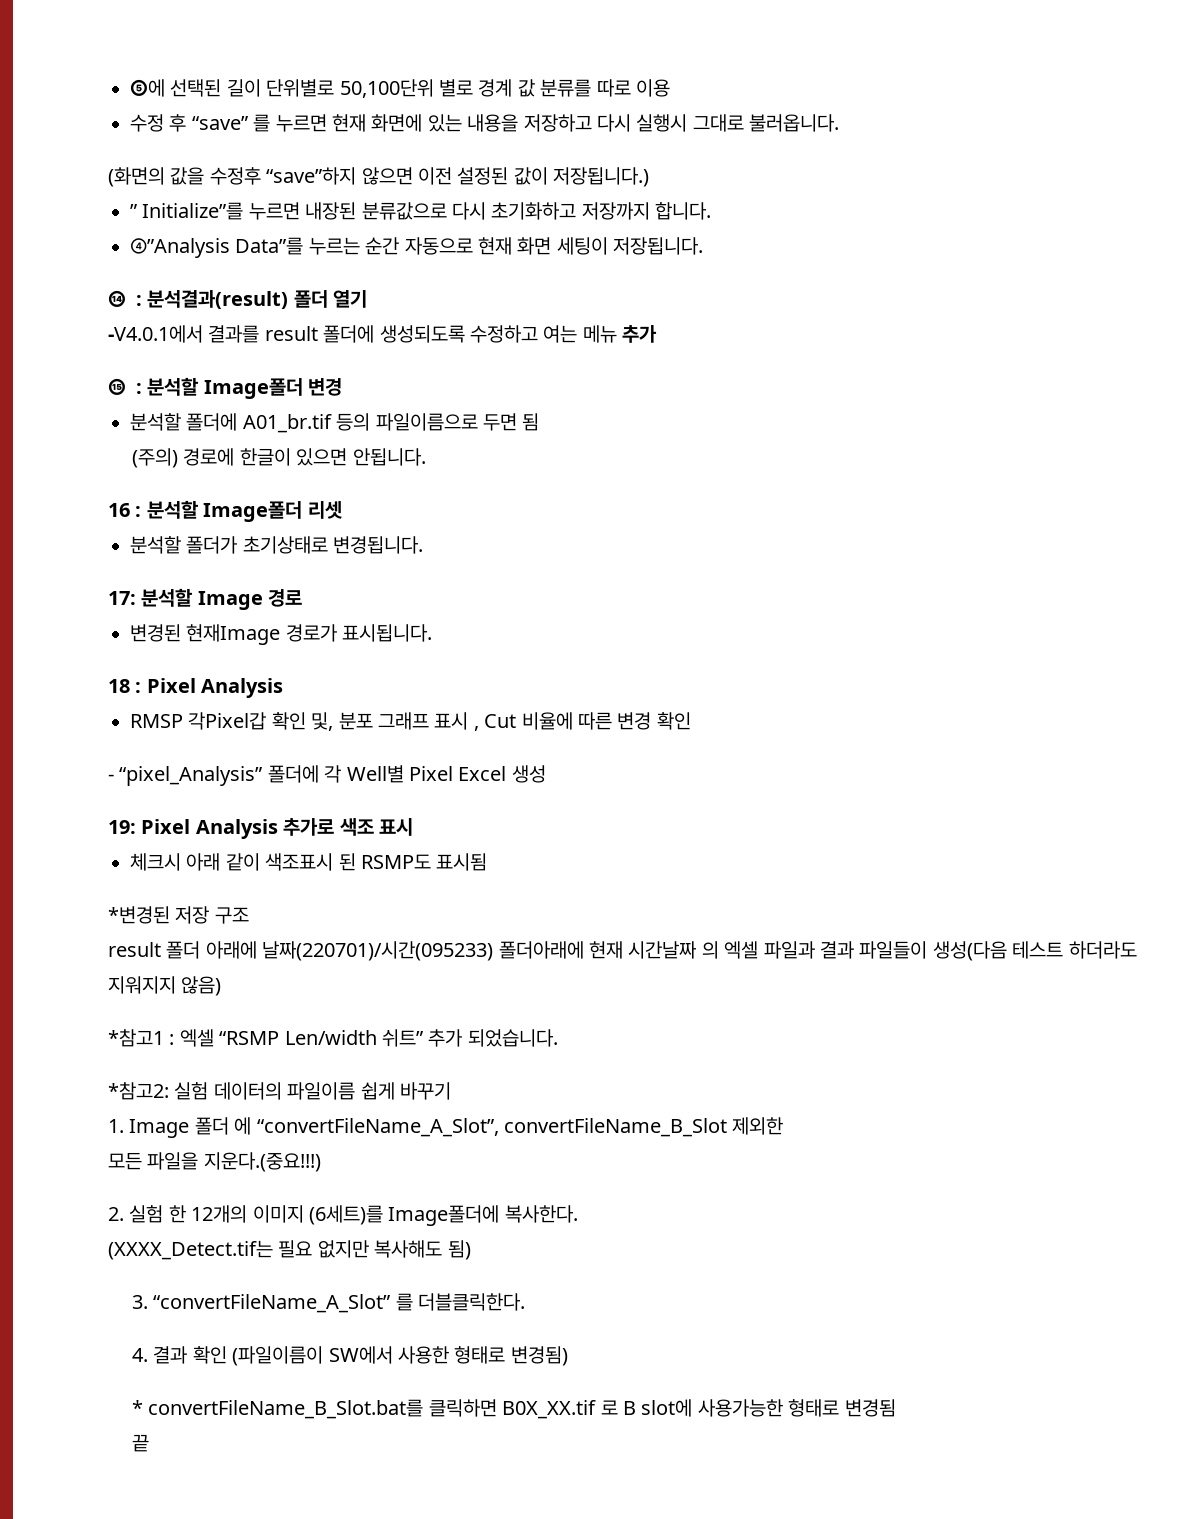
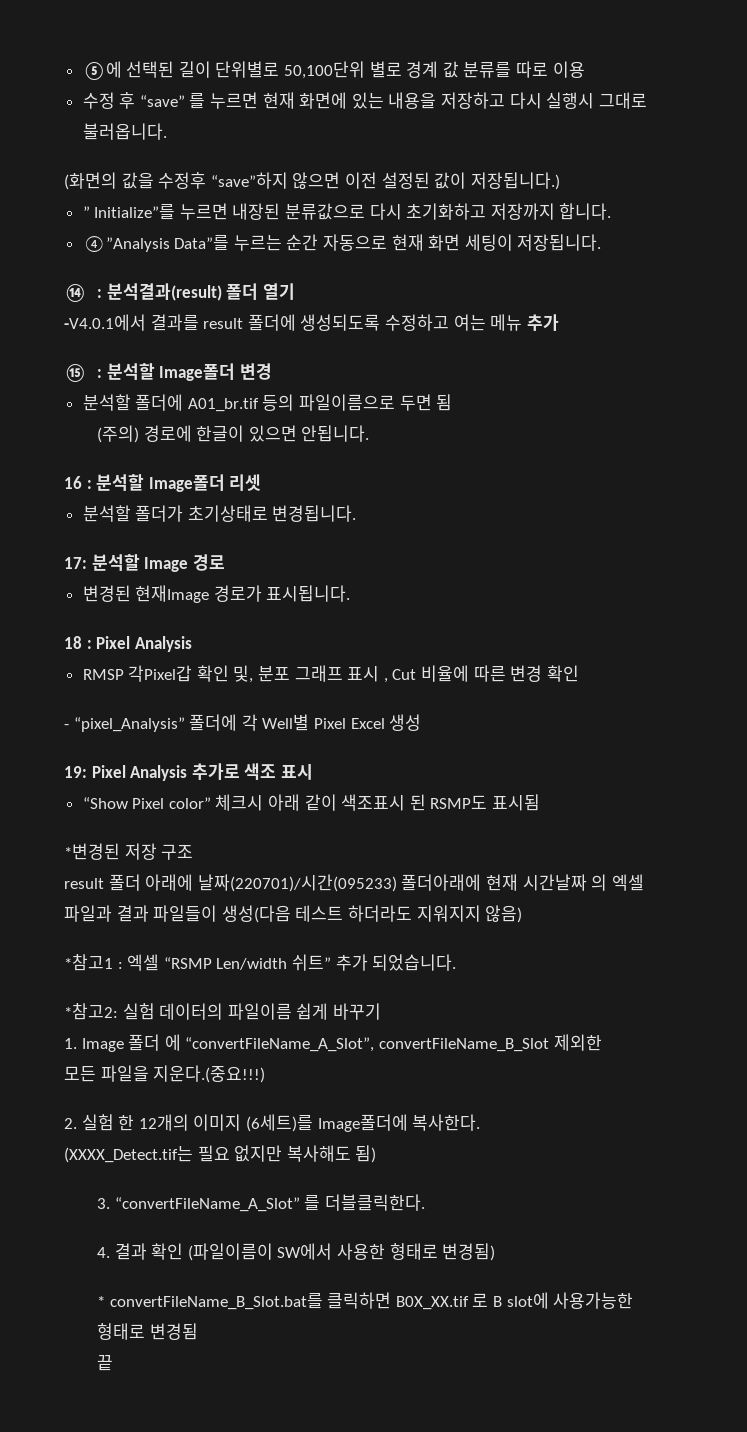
(413, 827) none -> [82,797,211,809] “Show Pixel color”

